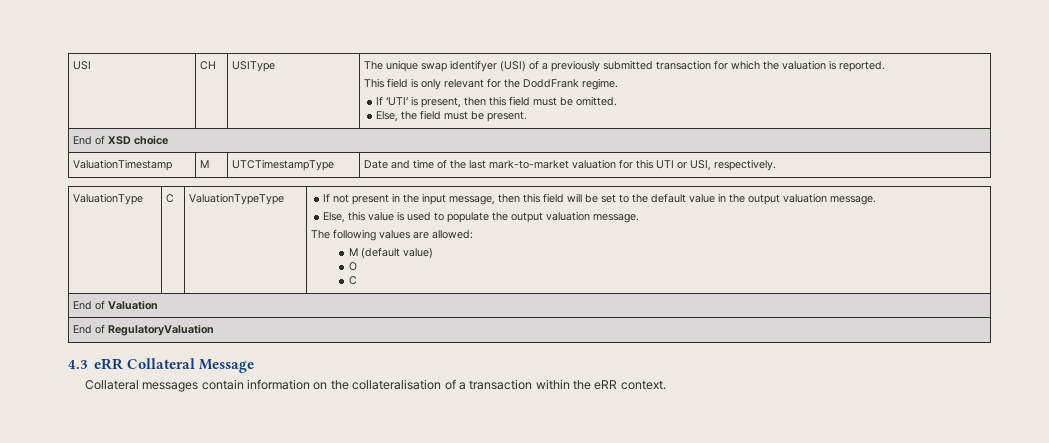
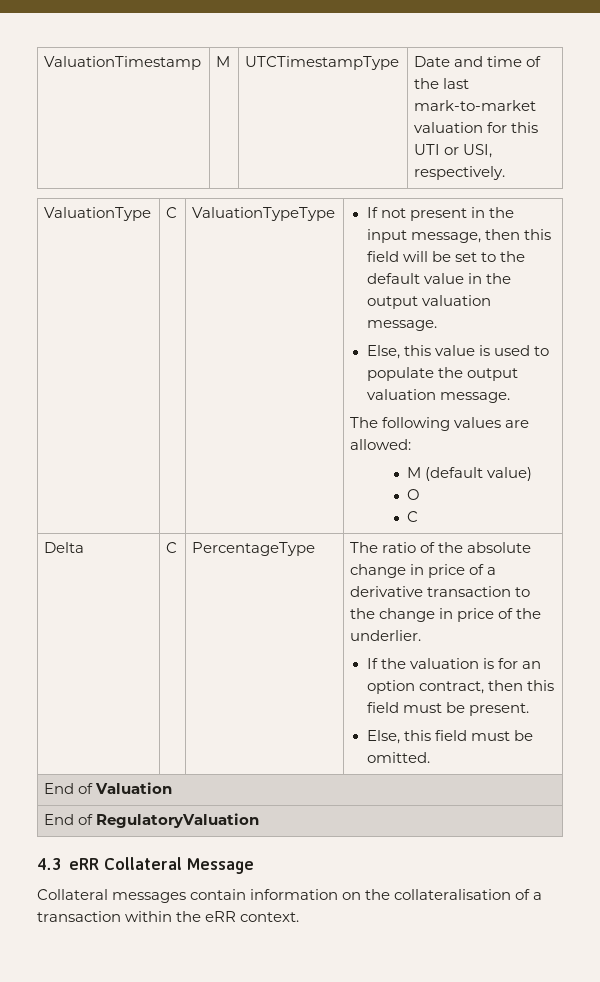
[73,61,92,70] [200,61,217,70] [232,61,276,72] [364,60,886,72] [364,78,619,90] [376,96,618,108] [376,110,528,122] [73,135,169,145] USI | CH | USIType | The unique swap identifyer (USI) of a previously submitted transaction for which the valuation is reported. // This field is only relevant for the DoddFrank regime. // If ‘UTI’ is present, then this field must be omitted. // Else, the field must be present. // End of XSD choice // -> (44, 63) none
(357, 280) none -> [44,542,85,553] [166,542,178,553] [192,542,316,556] [350,542,532,553] [350,564,497,578] [350,586,531,597] [350,608,542,622] [350,630,422,641] [366,658,541,669] [366,680,554,694] [366,702,529,716] [366,730,533,744] [366,752,430,763] // Delta | C | PercentageType | The ratio of the absolute change in price of a derivative transaction to the change in price of the underlier. // If the valuation is for an option contract, then this field must be present. // Else, this field must be omitted.

